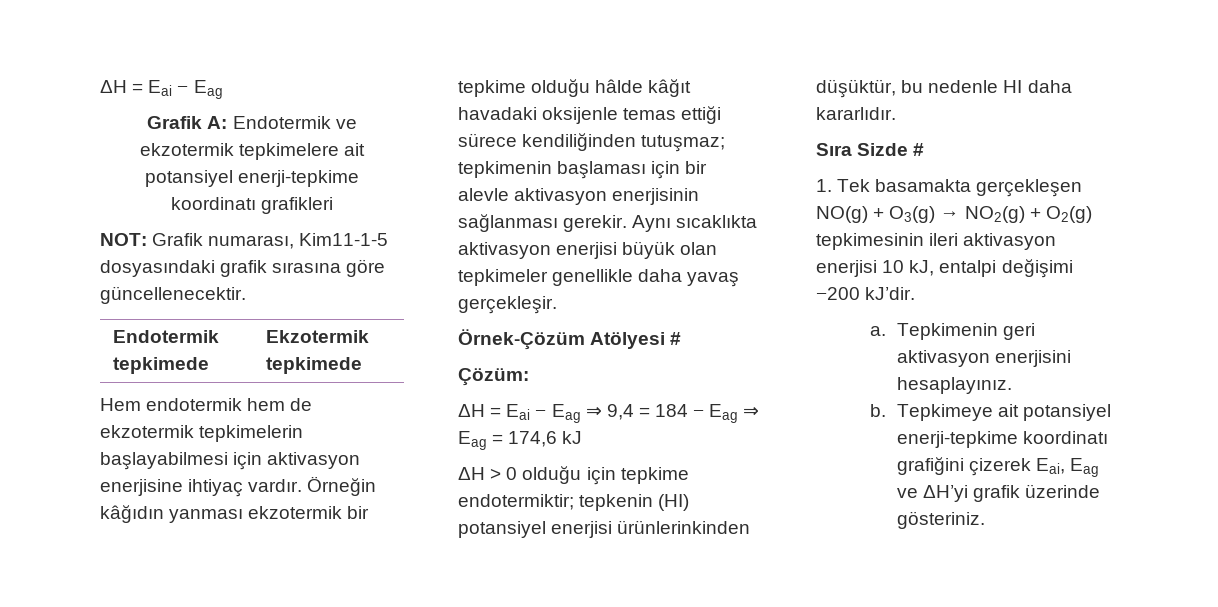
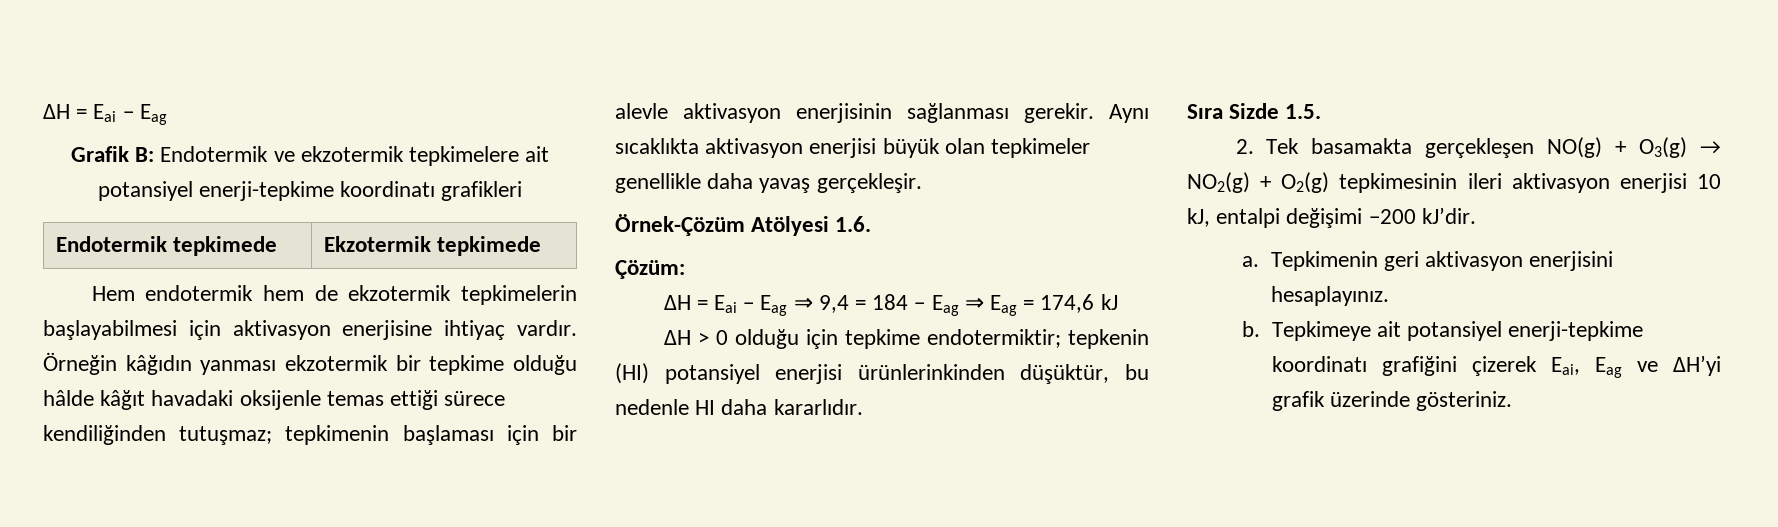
[207,116,228,129] A: -> [135,147,155,162] B:
[100,233,389,249] [100,259,386,277] [100,286,246,304] // NOT: Grafik numarası, Kim11-1-5 dosyasındaki grafik sırasına göre güncellenecektir. -> (523, 191) none
[670,332,682,345] # -> [835,216,872,232] 1.6.
[913,143,925,156] [816,179,832,192] # // 1. -> [1285,104,1322,119] [1235,139,1254,154] 1.5. // 2.

